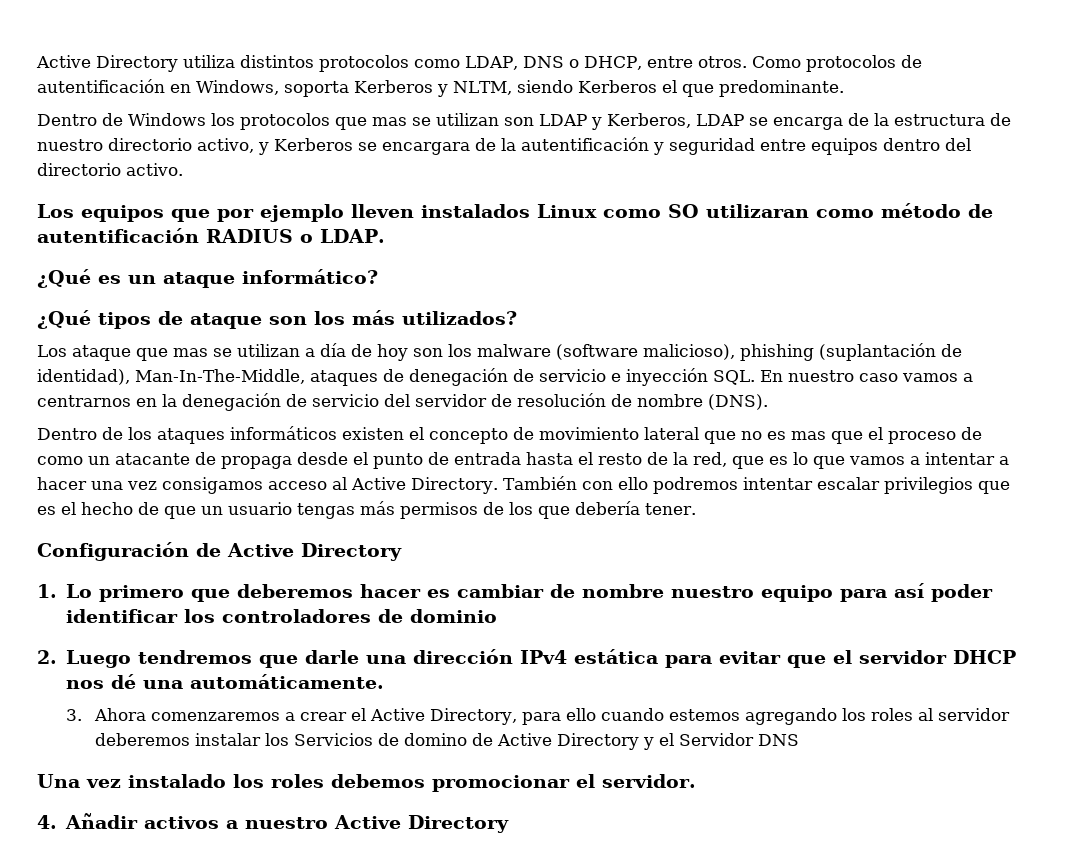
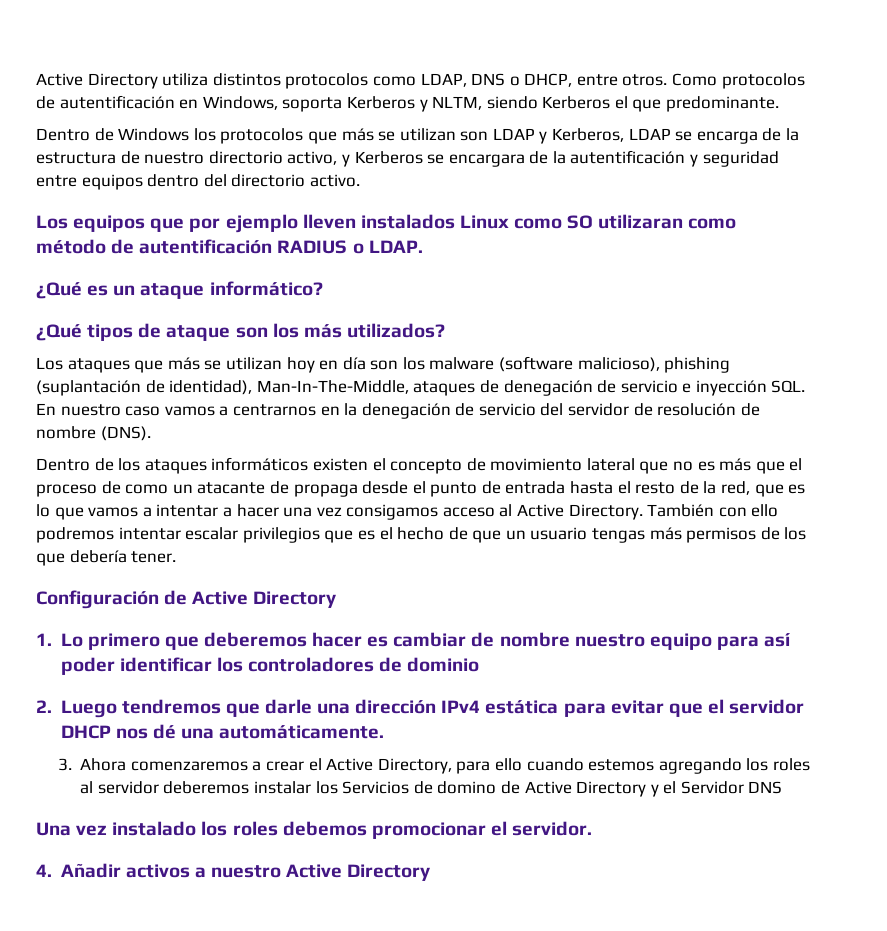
[372,117,407,126] mas -> [341,128,374,141] más
[72,343,408,361] ataque que mas se utilizan a día de hoy -> [67,357,366,373] ataques que más se utilizan hoy en día
[791,431,826,440] mas -> [719,458,752,471] más

